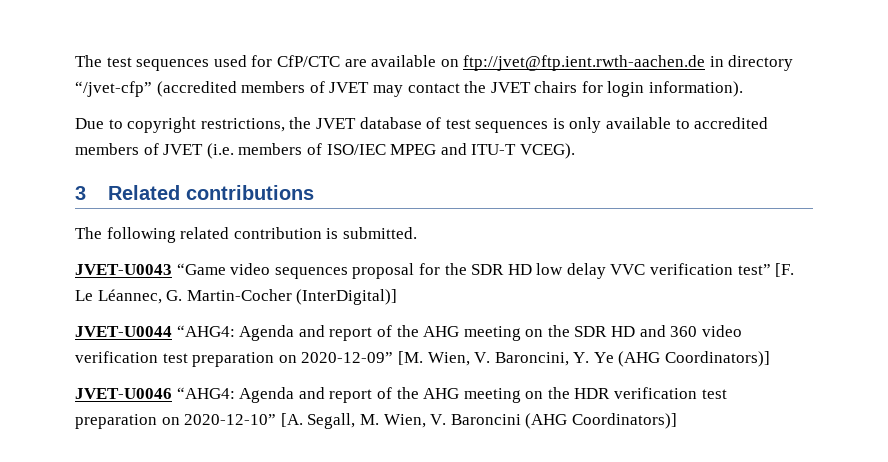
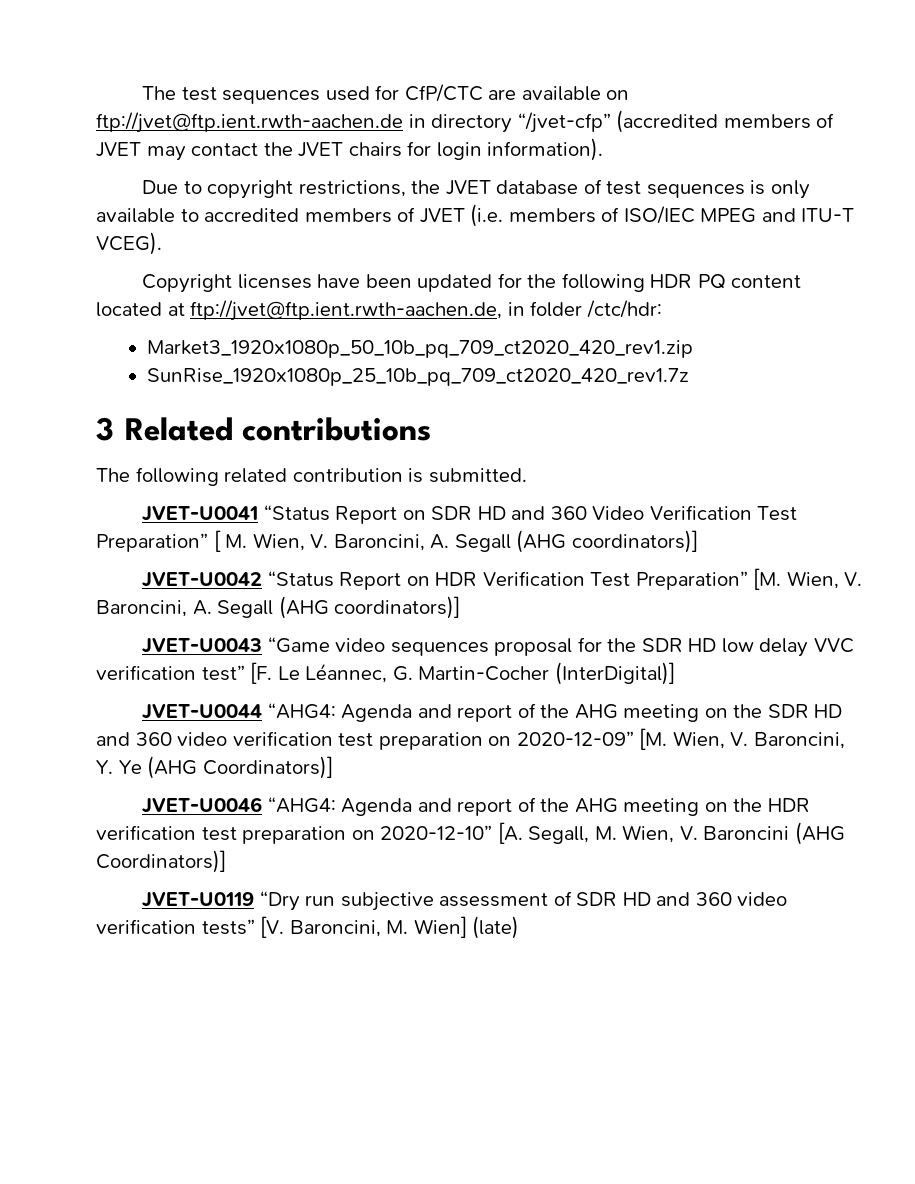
(575, 151) none -> [141,273,802,293] [96,300,662,321] [147,340,694,358] [147,368,690,386] // Copyright licenses have been updated for the following HDR PQ content located at ftp://jvet@ftp.ient.rwth-aachen.de, in folder /ctc/hdr: // Market3_1920x1080p_50_10b_pq_709_ct2020_420_rev1.zip // SunRise_1920x1080p_25_10b_pq_709_ct2020_420_rev1.7z
(417, 233) none -> [141,505,798,524] [96,530,698,553] [141,568,863,590] [96,596,461,619] // JVET-U0041 “Status Report on SDR HD and 360 Video Verification Test Preparation” [ M. Wien, V. Baroncini, A. Segall (AHG coordinators)] // JVET-U0042 “Status Report on HDR Verification Test Preparation” [M. Wien, V. Baroncini, A. Segall (AHG coordinators)]
(677, 421) none -> [141,891,788,911] [96,916,520,939] // JVET-U0119 “Dry run subjective assessment of SDR HD and 360 video verification tests” [V. Baroncini, M. Wien] (late)

